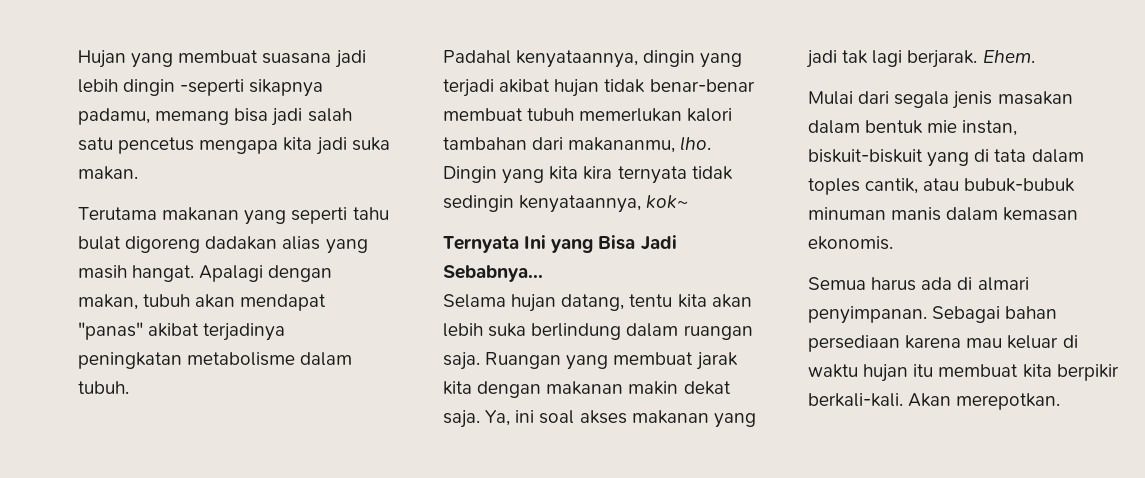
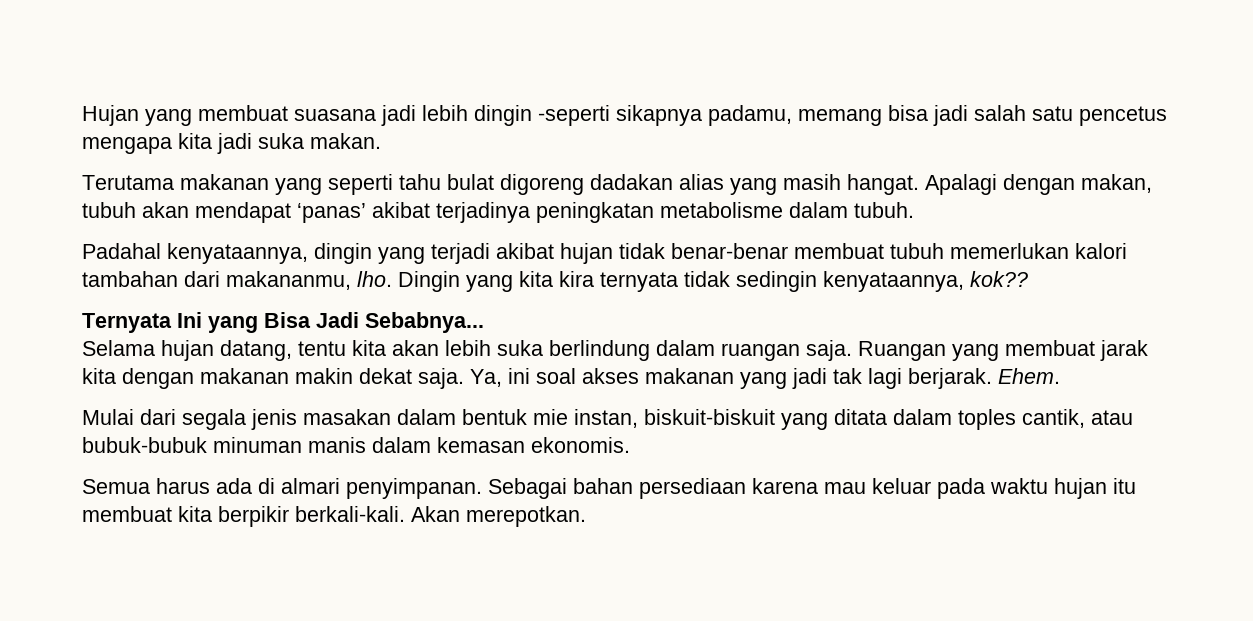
[78,322,143,340] "panas" -> [297,203,366,223] ‘panas’
[646,195,689,208] kok~ -> [970,271,1028,287] kok??
[974,149,1027,162] di tata -> [834,409,887,425] ditata
[1062,335,1078,348] di -> [937,478,985,499] pada

